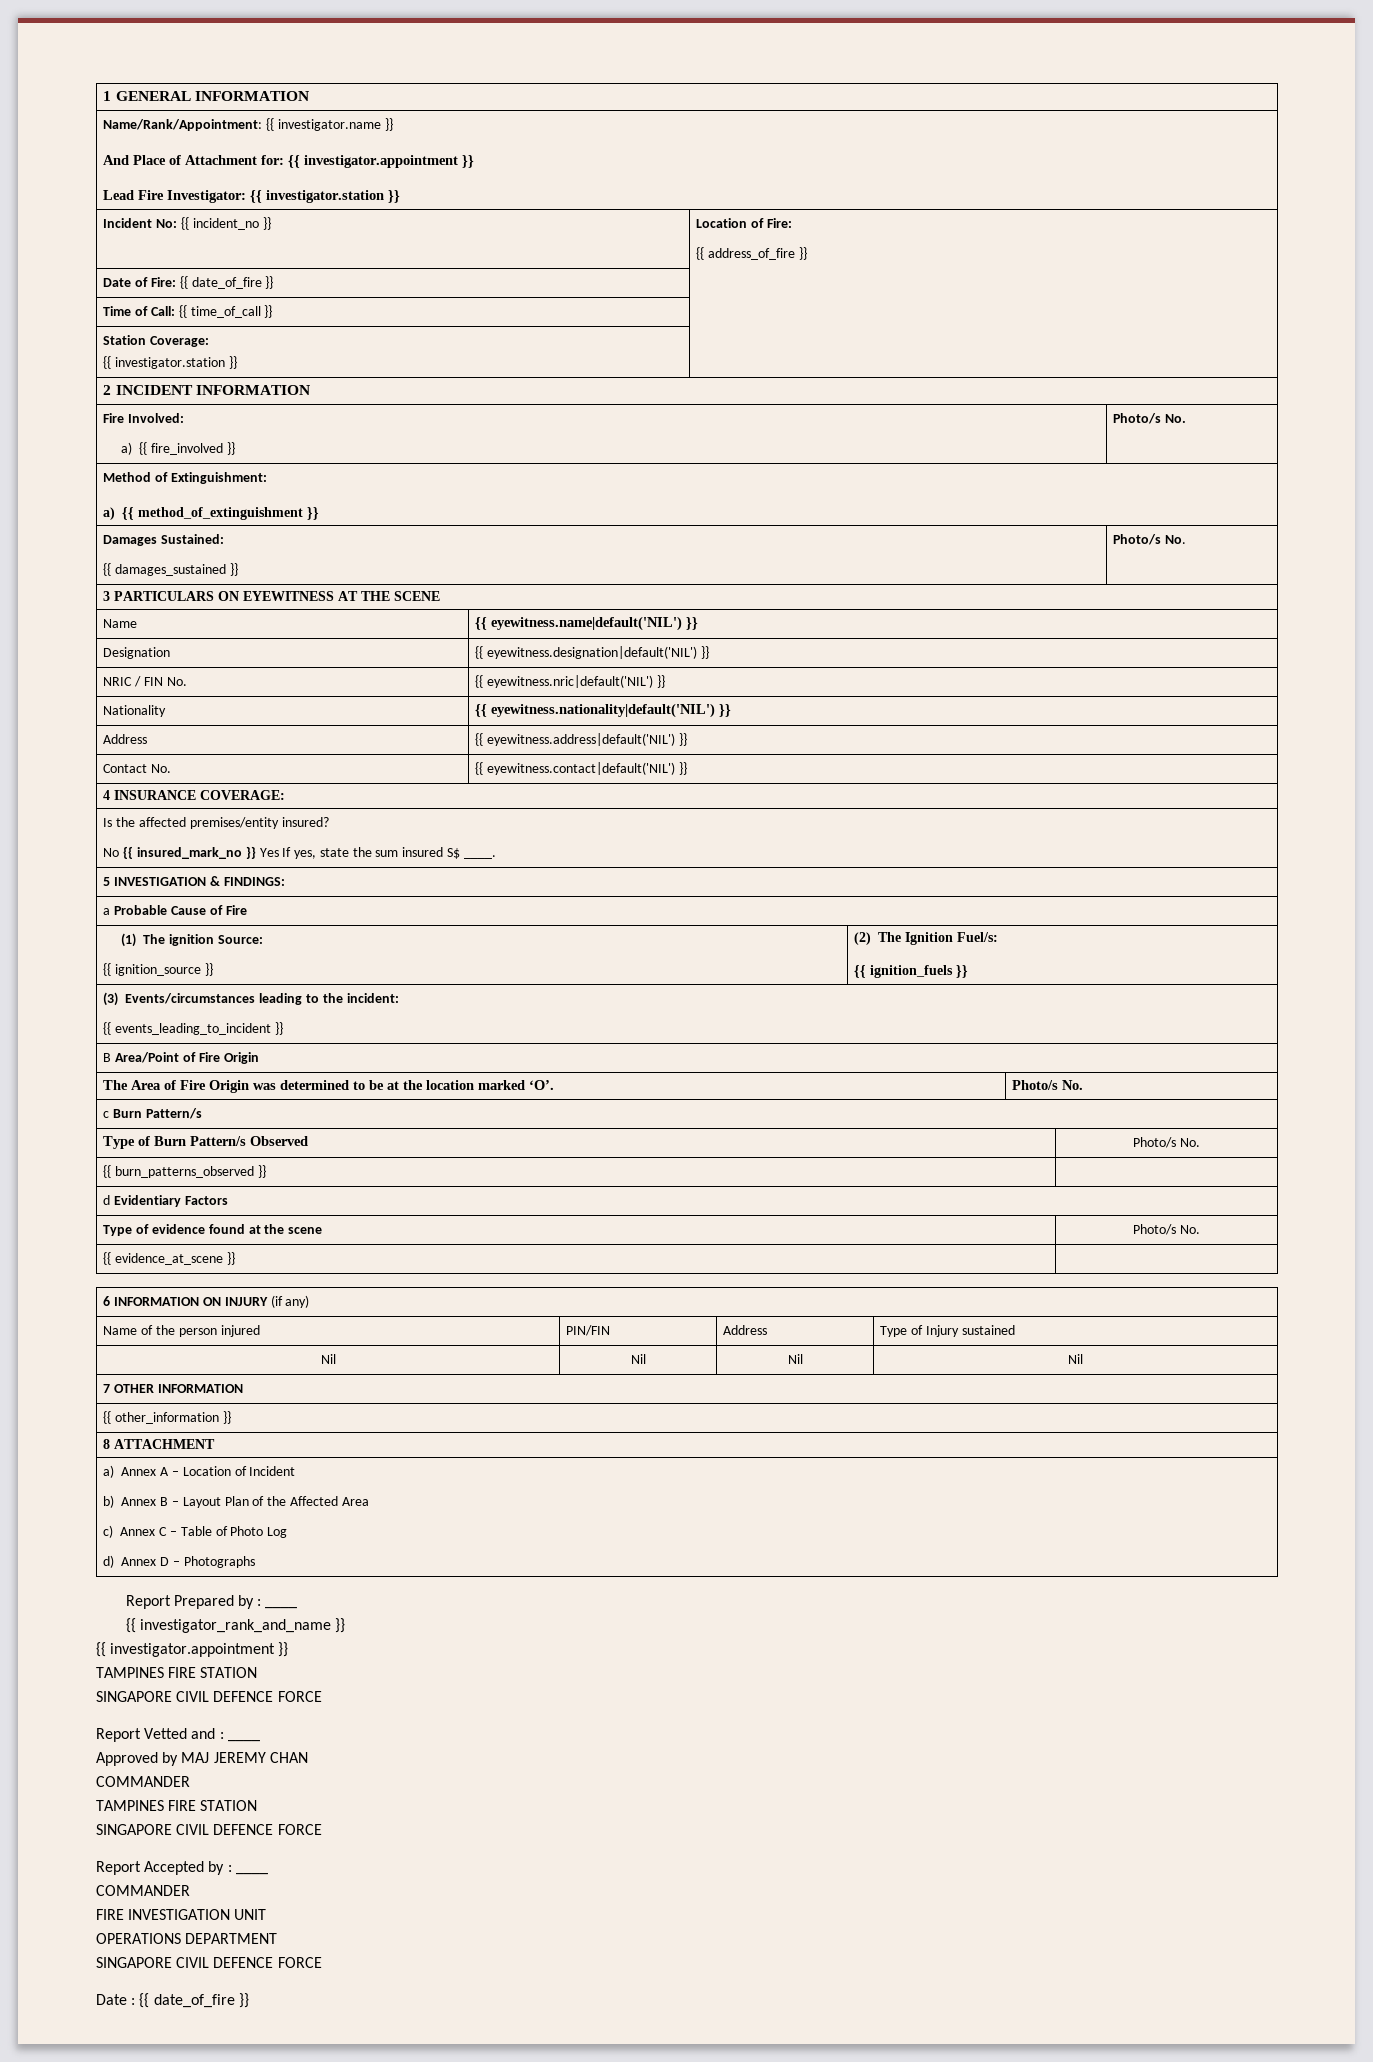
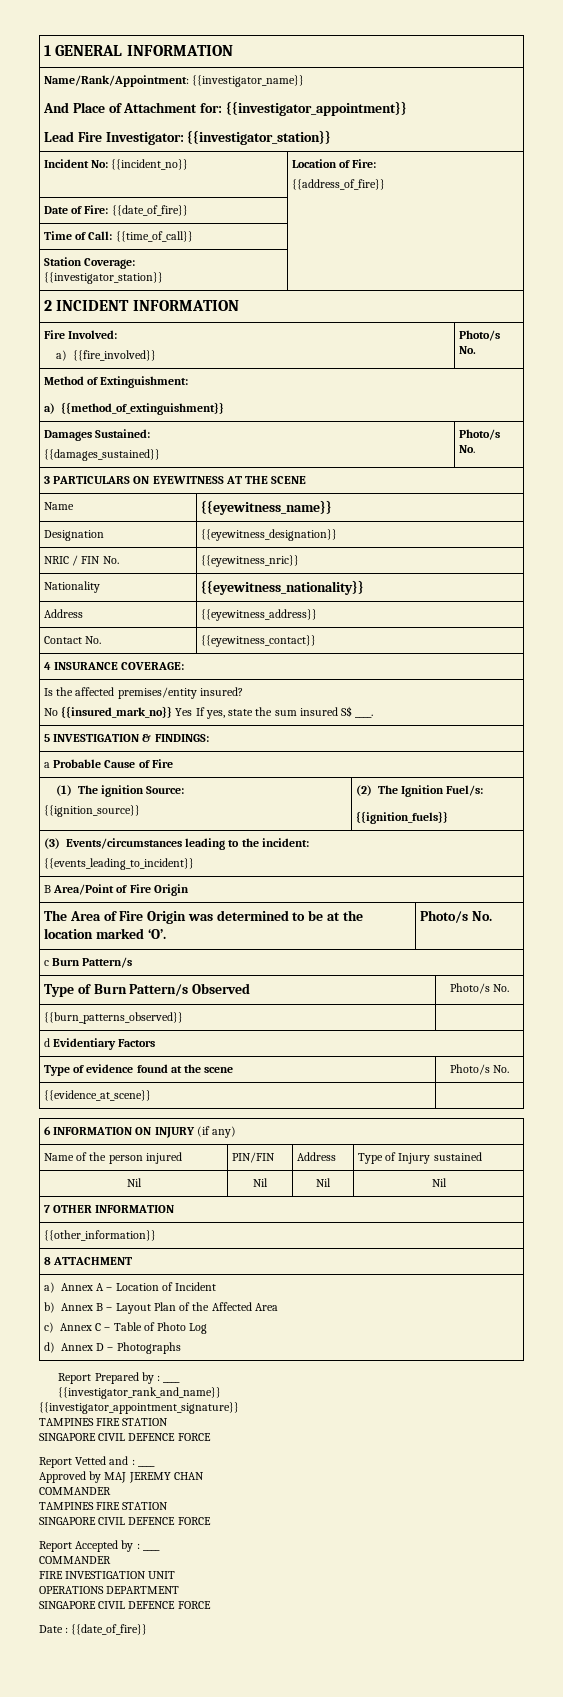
[266,118,393,131] {{ investigator.name }} -> [192,75,305,87] {{investigator_name}}
[288,155,475,168] {{ investigator.appointment }} -> [225,101,407,116] {{investigator_appointment}}
[250,190,401,203] {{ investigator.station }} -> [187,130,332,145] {{investigator_station}}
[180,217,271,230] {{ incident_no }} -> [111,159,189,170] {{incident_no}}
[696,247,807,260] {{ address_of_fire }} -> [291,179,385,190] {{address_of_fire}}
[179,276,274,289] {{ date_of_fire }} -> [111,205,188,216] {{date_of_fire}}
[178,305,273,318] {{ time_of_call }} -> [115,231,193,242] {{time_of_call}}
[103,356,237,369] {{ investigator.station }} -> [43,272,163,284] {{investigator_station}}
[139,442,235,455] {{ fire_involved }} -> [72,350,156,361] {{fire_involved}}
[122,507,320,520] {{ method_of_extinguishment }} -> [60,402,224,415] {{method_of_extinguishment}}
[103,563,238,576] {{ damages_sustained }} -> [43,449,160,461] {{damages_sustained}}
[475,616,699,631] [103,647,171,659] [475,646,709,659] [103,676,187,687] [475,675,665,688] [103,705,167,717] [475,703,732,718] [103,734,148,744] [475,733,687,746] {{ eyewitness.name|default('NIL') }} // Designation | {{ eyewitness.designation|default('NIL') }} // NRIC / FIN No. | {{ eyewitness.nric|default('NIL') }} // Nationality | {{ eyewitness.nationality|default('NIL') }} // Address | {{ eyewitness.address|default('NIL') }} -> [200,500,332,515] [43,530,104,541] [200,529,337,541] [43,555,119,566] [200,555,299,567] [43,581,100,593] [200,580,364,595] [43,609,83,618] [200,609,317,621] {{eyewitness_name}} // Designation | {{eyewitness_designation}} // NRIC / FIN No. | {{eyewitness_nric}} // Nationality | {{eyewitness_nationality}} // Address | {{eyewitness_address}}
[475,762,687,775] {{ eyewitness.contact|default('NIL') }} -> [200,635,316,647] {{eyewitness_contact}}
[123,846,256,859] {{ insured_mark_no }} -> [61,706,173,718] {{insured_mark_no}}
[103,963,213,976] {{ ignition_source }} -> [43,805,140,817] {{ignition_source}}
[854,965,969,978] {{ ignition_fuels }} -> [355,811,448,824] {{ignition_fuels}}
[103,1022,283,1035] {{ events_leading_to_incident }} -> [43,858,194,870] {{events_leading_to_incident}}
[103,1165,266,1178] {{ burn_patterns_observed }} -> [43,1012,183,1024] {{burn_patterns_observed}}
[103,1252,235,1265] {{ evidence_at_scene }} -> [43,1090,151,1101] {{evidence_at_scene}}
[103,1411,231,1424] {{ other_information }} -> [43,1230,156,1241] {{other_information}}
[125,1618,345,1633] [96,1642,289,1657] {{ investigator_rank_and_name }} // {{ investigator.appointment }} -> [58,1387,222,1399] [39,1402,239,1414] {{investigator_rank_and_name}} // {{investigator_appointment_signature}}
[139,1993,249,2008] {{ date_of_fire }} -> [71,1624,148,1635] {{date_of_fire}}

